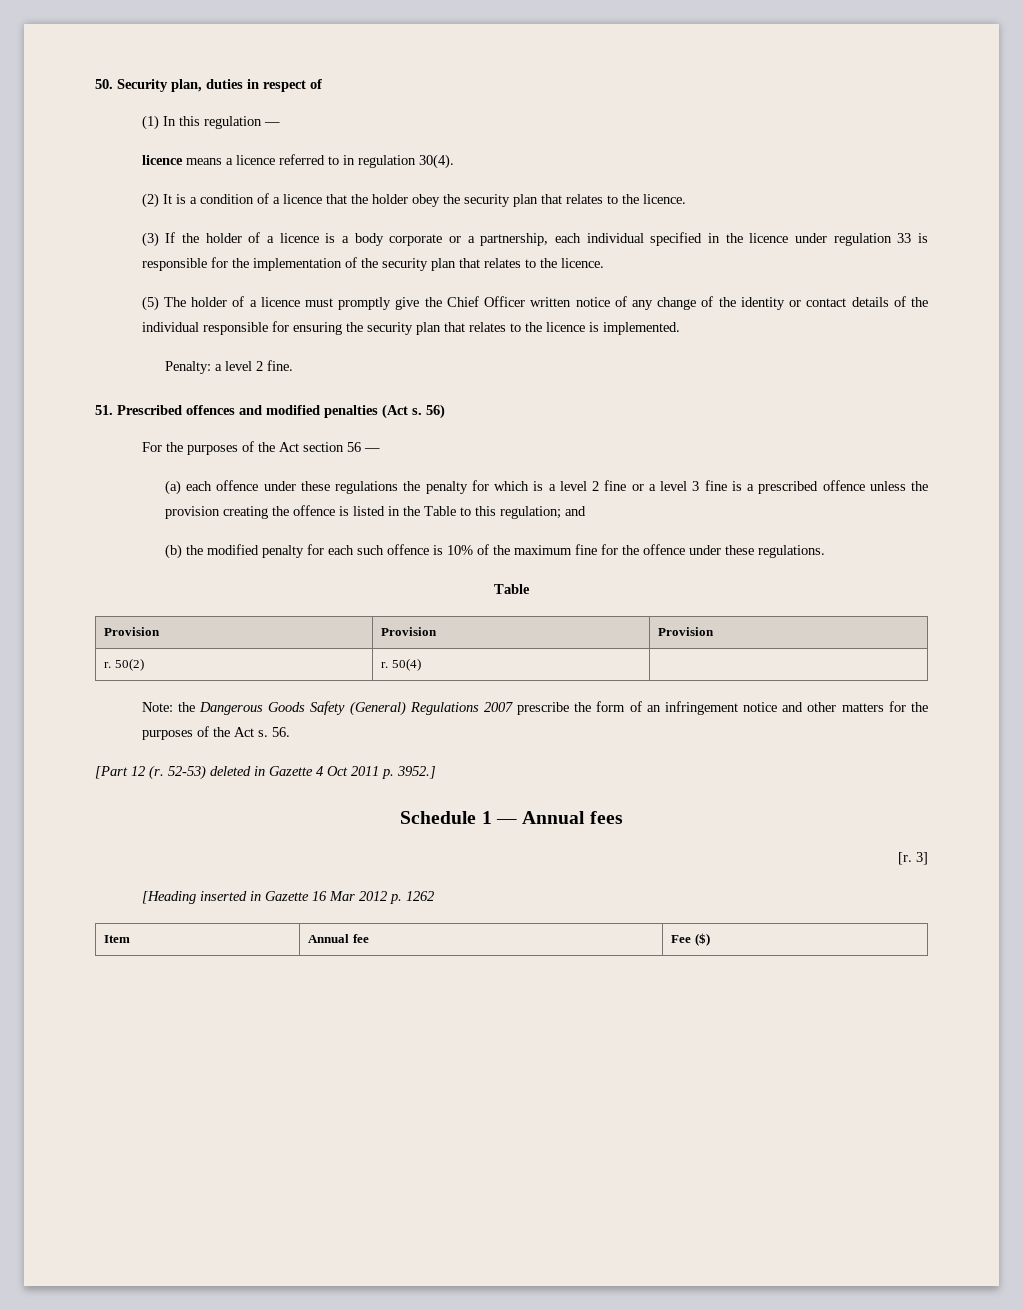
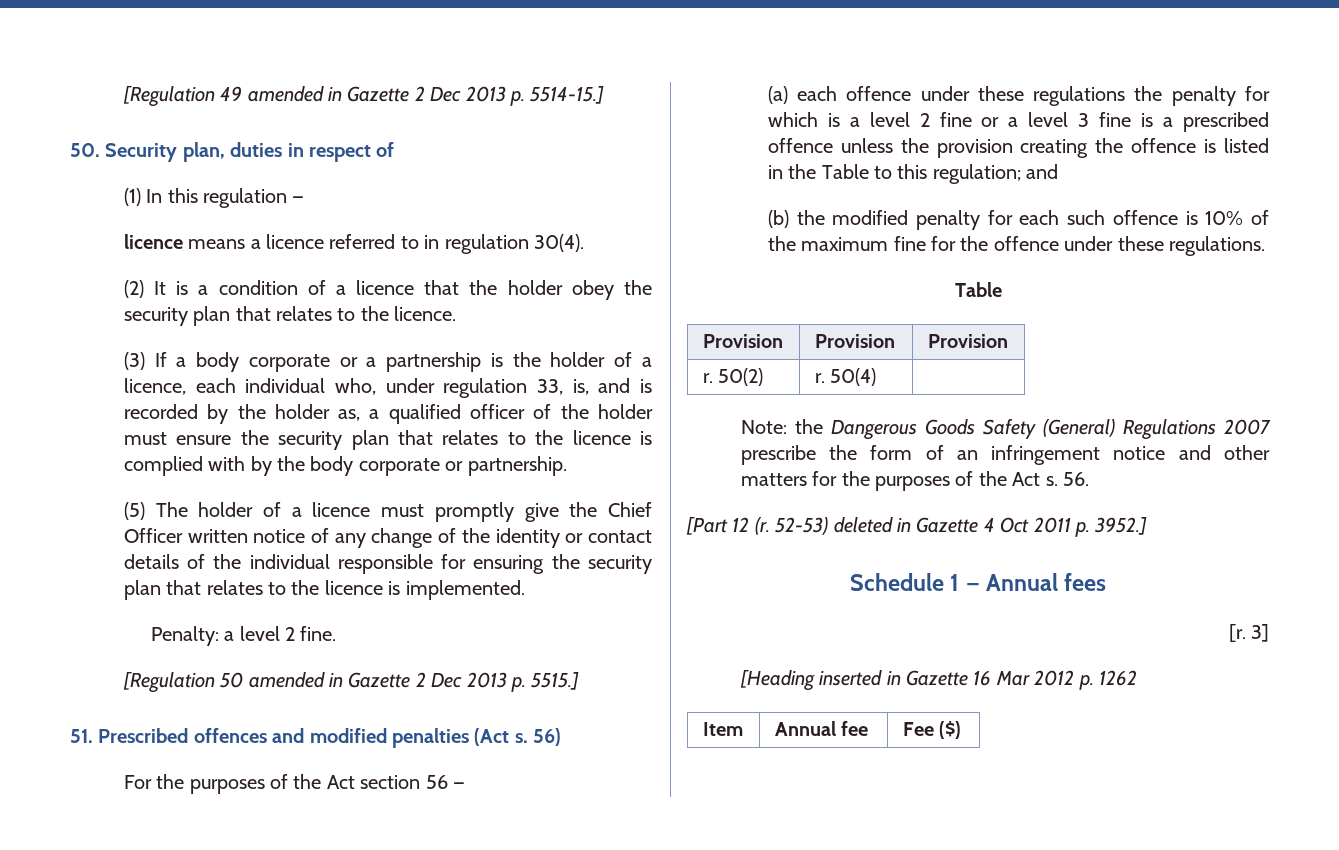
(95, 84) none -> [122,86,605,107] [Regulation 49 amended in Gazette 2 Dec 2013 p. 5514-15.] //
[181,232,336,243] the holder of a licence is -> (167, 359) none
[480,232,929,246] [141,257,604,271] partnership, each individual specified in the licence under regulation 33 is responsible for the implementation of the security plan that relates to the licence. -> [386,352,652,372] [123,378,652,398] [123,404,654,424] [123,430,652,450] [123,456,567,476] partnership is the holder of a licence, each individual who, under regulation 33, is, and is recorded by the holder as, a qualified officer of the holder must ensure the security plan that relates to the licence is complied with by the body corporate or partnership.
(293, 365) none -> [122,672,580,693] // [Regulation 50 amended in Gazette 2 Dec 2013 p. 5515.]

